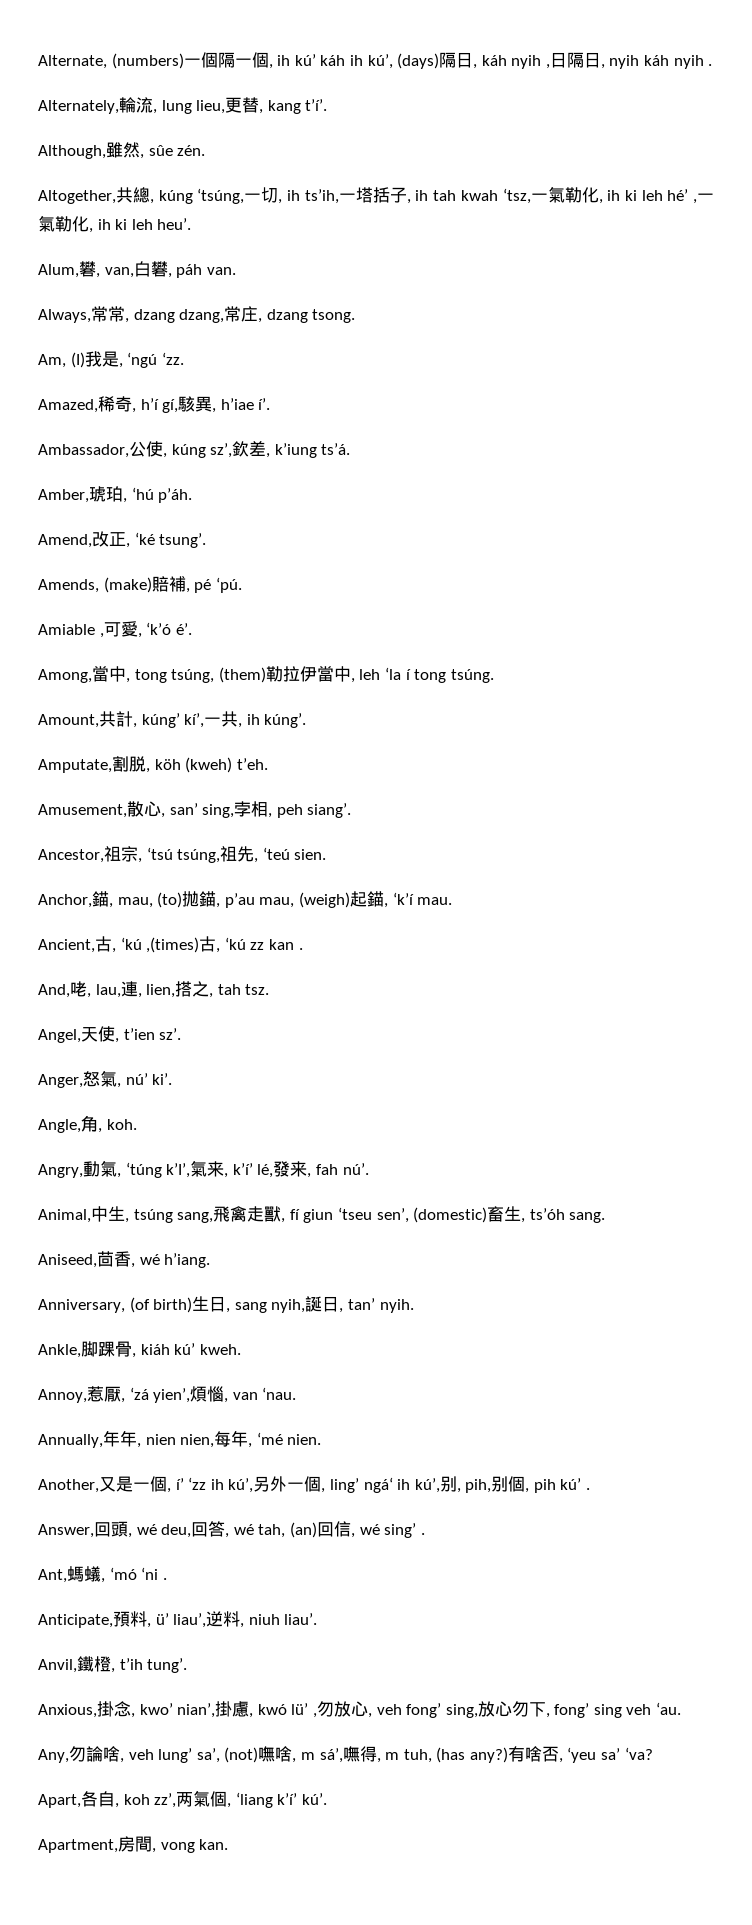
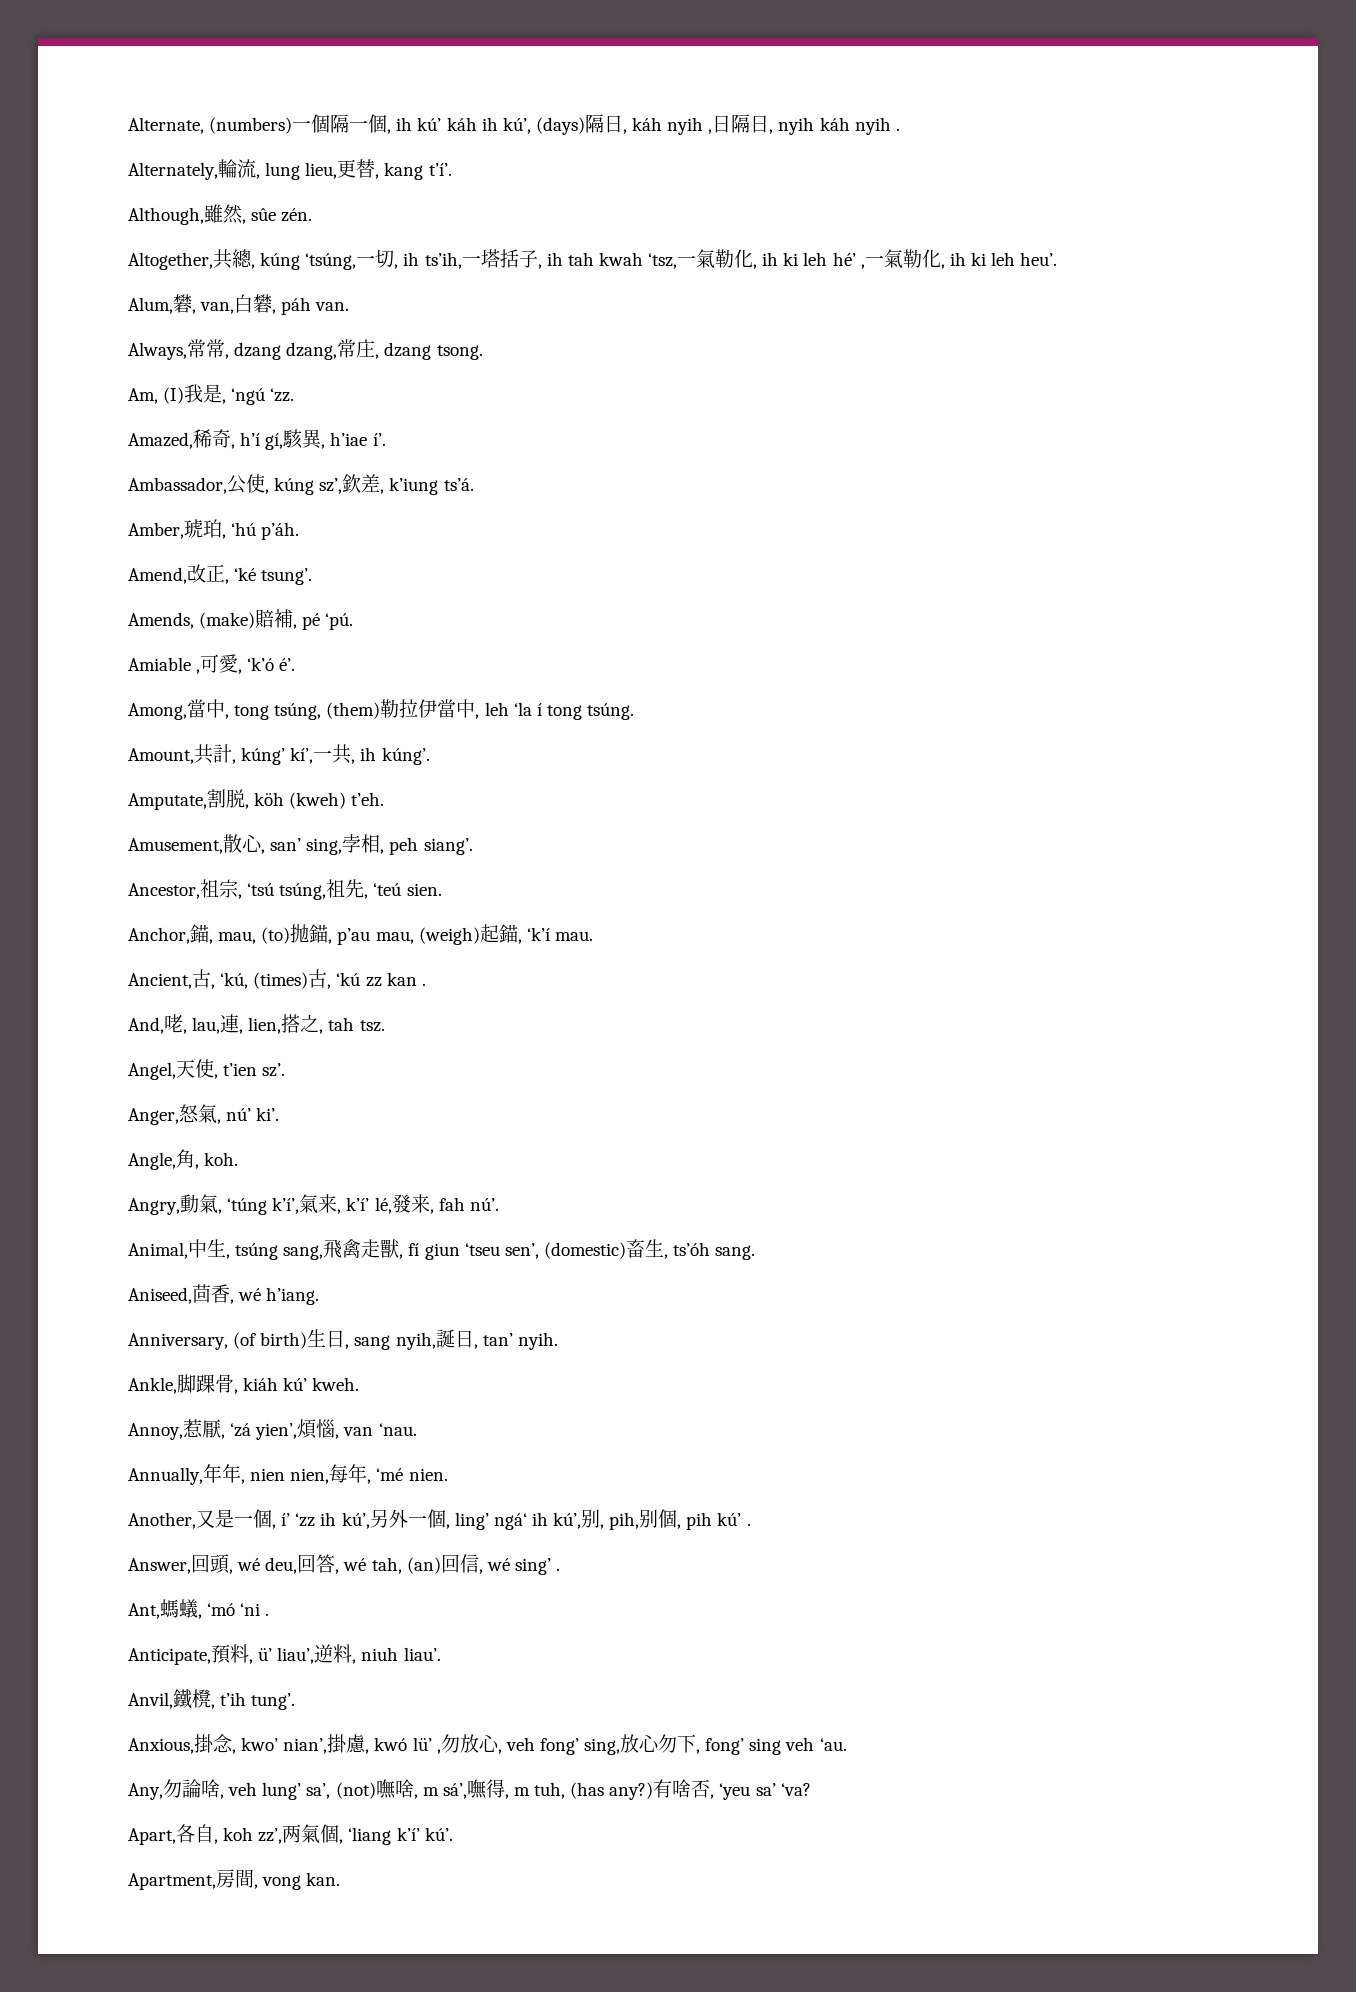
[120,937,200,953] ‘kú ,(times) -> [220,972,309,989] ‘kú, (times)
[166,1163,191,1178] k’I’, -> [272,1197,300,1214] k’í’,

